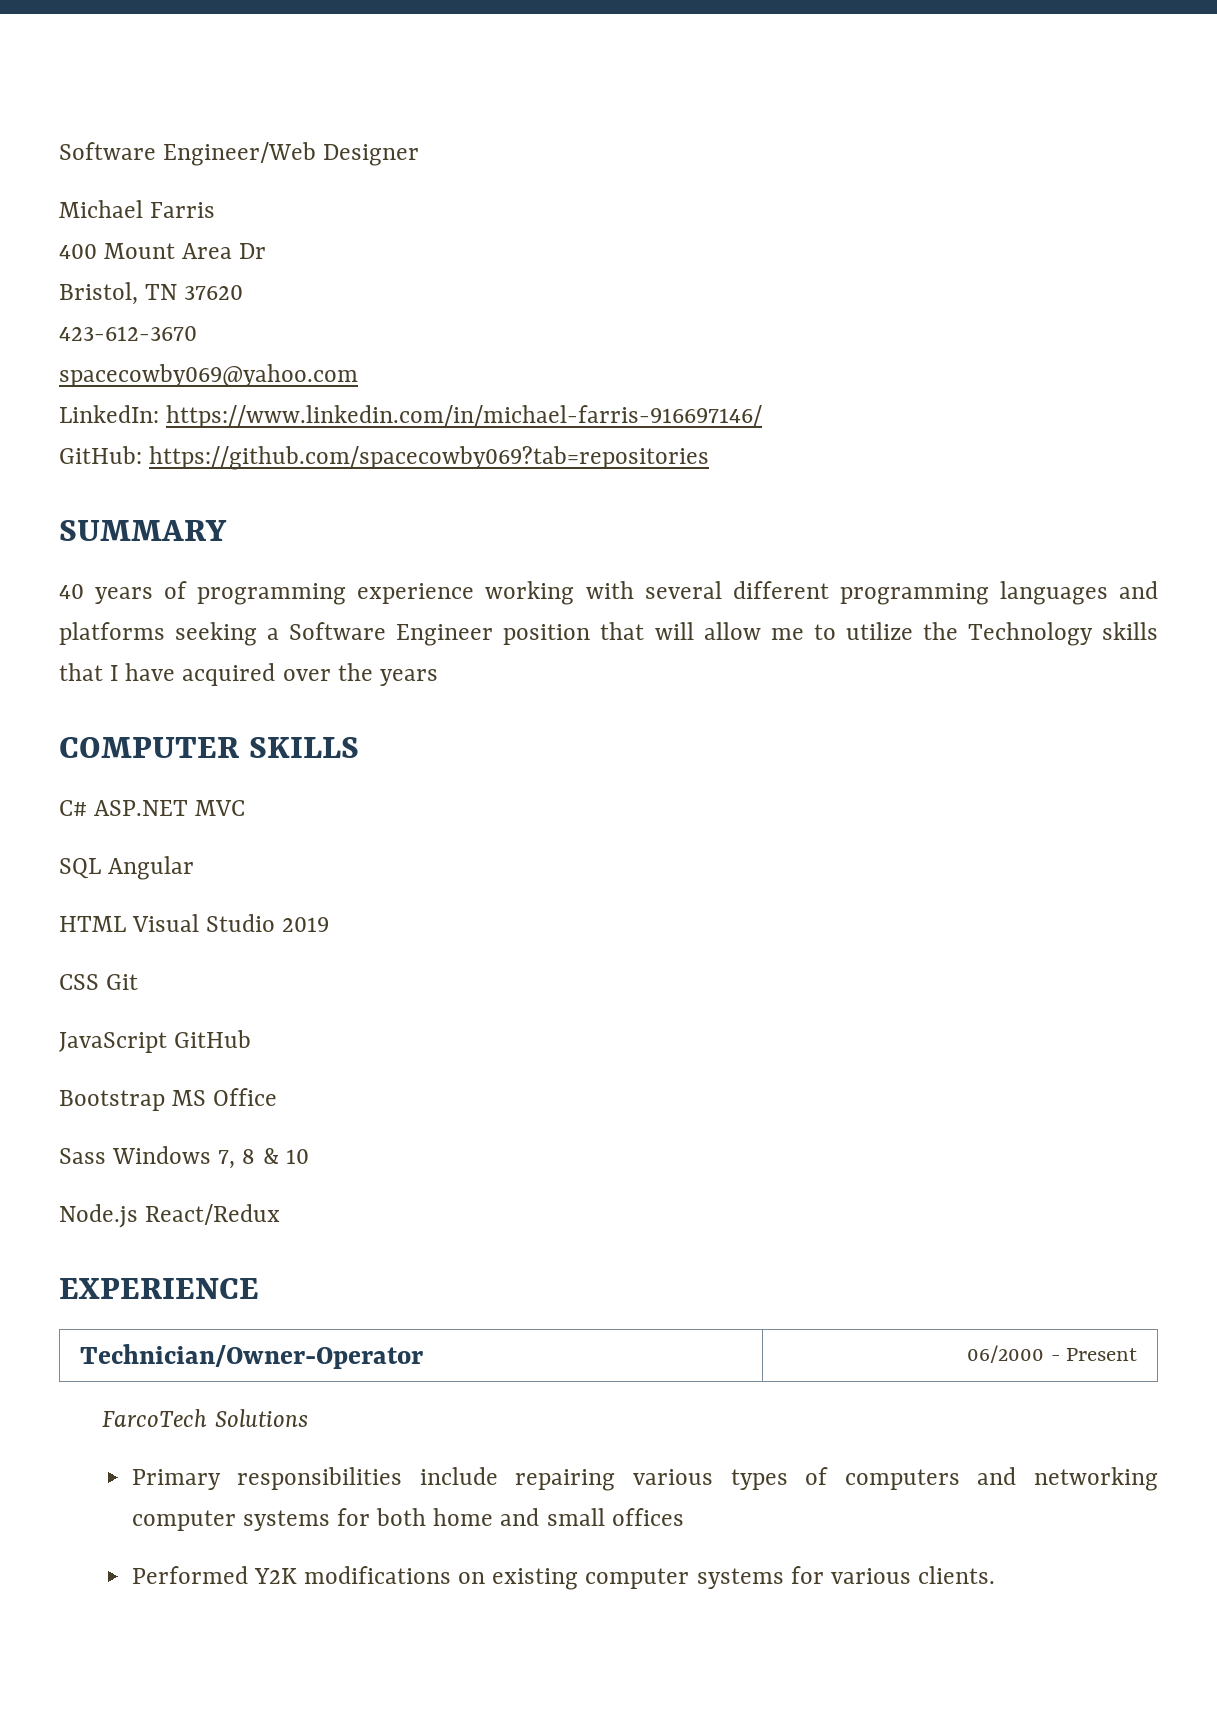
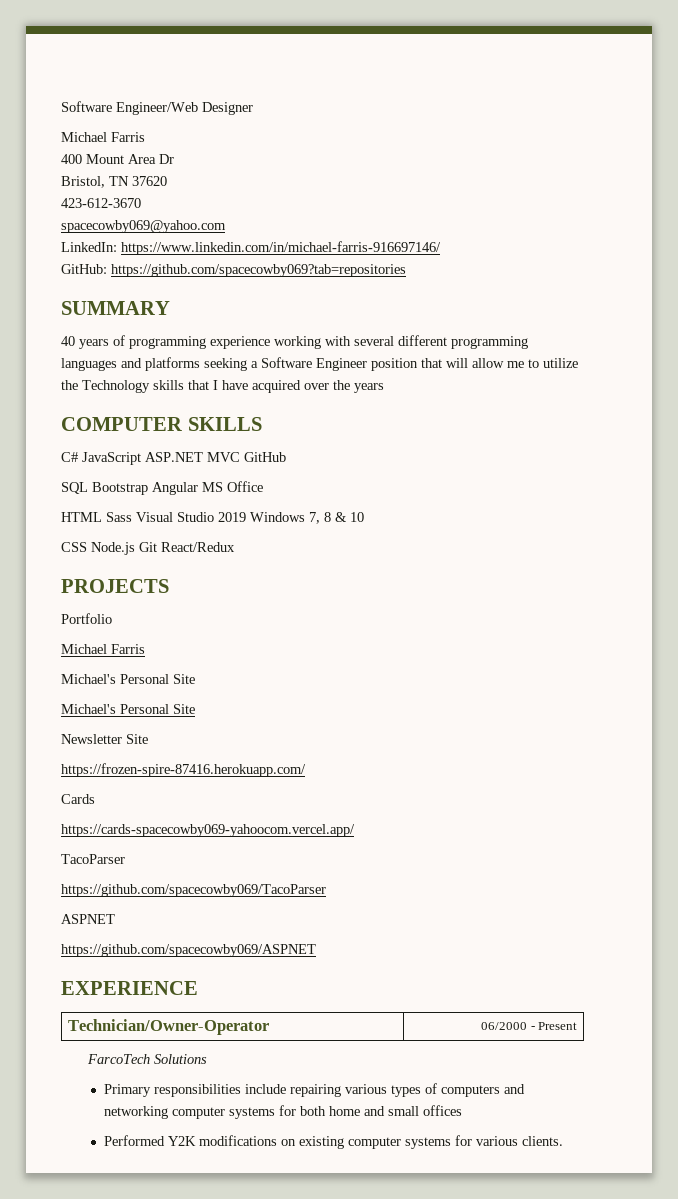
(87, 808) none -> [82,452,141,465] JavaScript
(246, 808) none -> [244,452,286,462] GitHub
(101, 868) none -> [92,482,148,495] Bootstrap
(195, 868) none -> [202,481,263,492] MS Office
(126, 924) none -> [106,512,132,522] Sass
[59,974,139,990] [59,1030,252,1053] [59,1088,278,1111] [59,1148,106,1164] // CSS Git // JavaScript GitHub // Bootstrap MS Office // Sass -> (246, 517) none
[59,1204,281,1228] Node.js React/Redux -> [61,542,235,555] [61,579,169,593] [61,613,112,624] [61,644,145,654] [61,674,195,684] [61,704,195,714] [61,734,148,744] [61,763,306,777] [61,794,95,804] [61,824,355,837] [61,854,125,864] [61,884,326,897] [61,914,115,924] [61,944,316,957] CSS Node.js Git React/Redux // PROJECTS // Portfolio // Michael Farris // Michael's Personal Site // Michael's Personal Site // Newsletter Site // https://frozen-spire-87416.herokuapp.com/ // Cards // https://cards-spacecowby069-yahoocom.vercel.app/ // TacoParser // https://github.com/spacecowby069/TacoParser // ASPNET // https://github.com/spacecowby069/ASPNET

